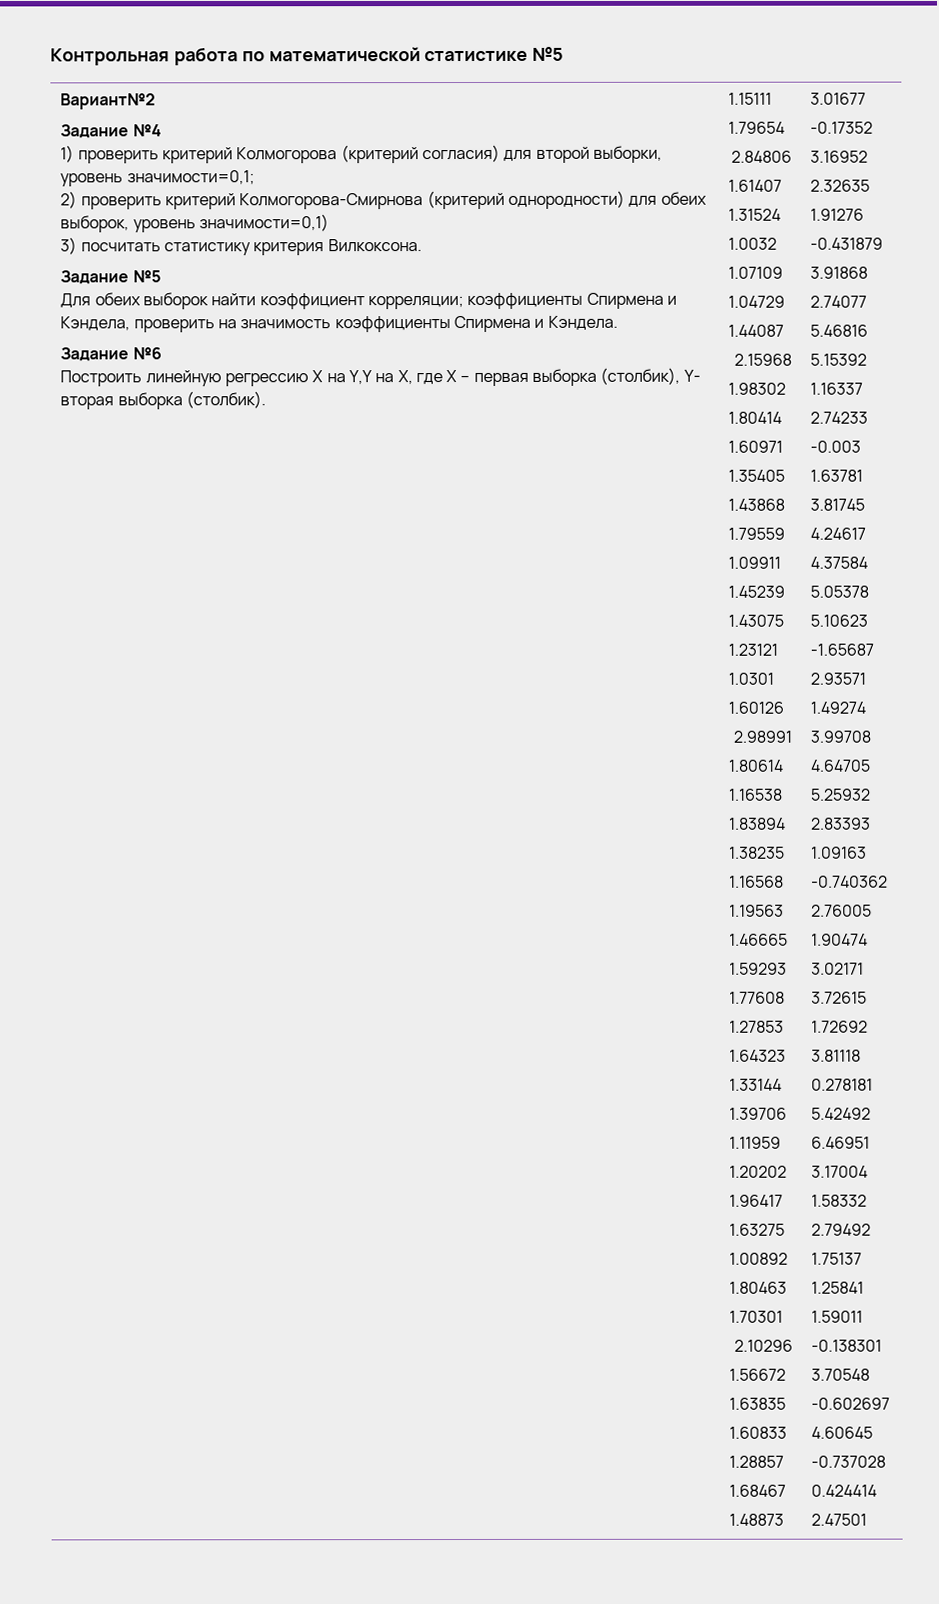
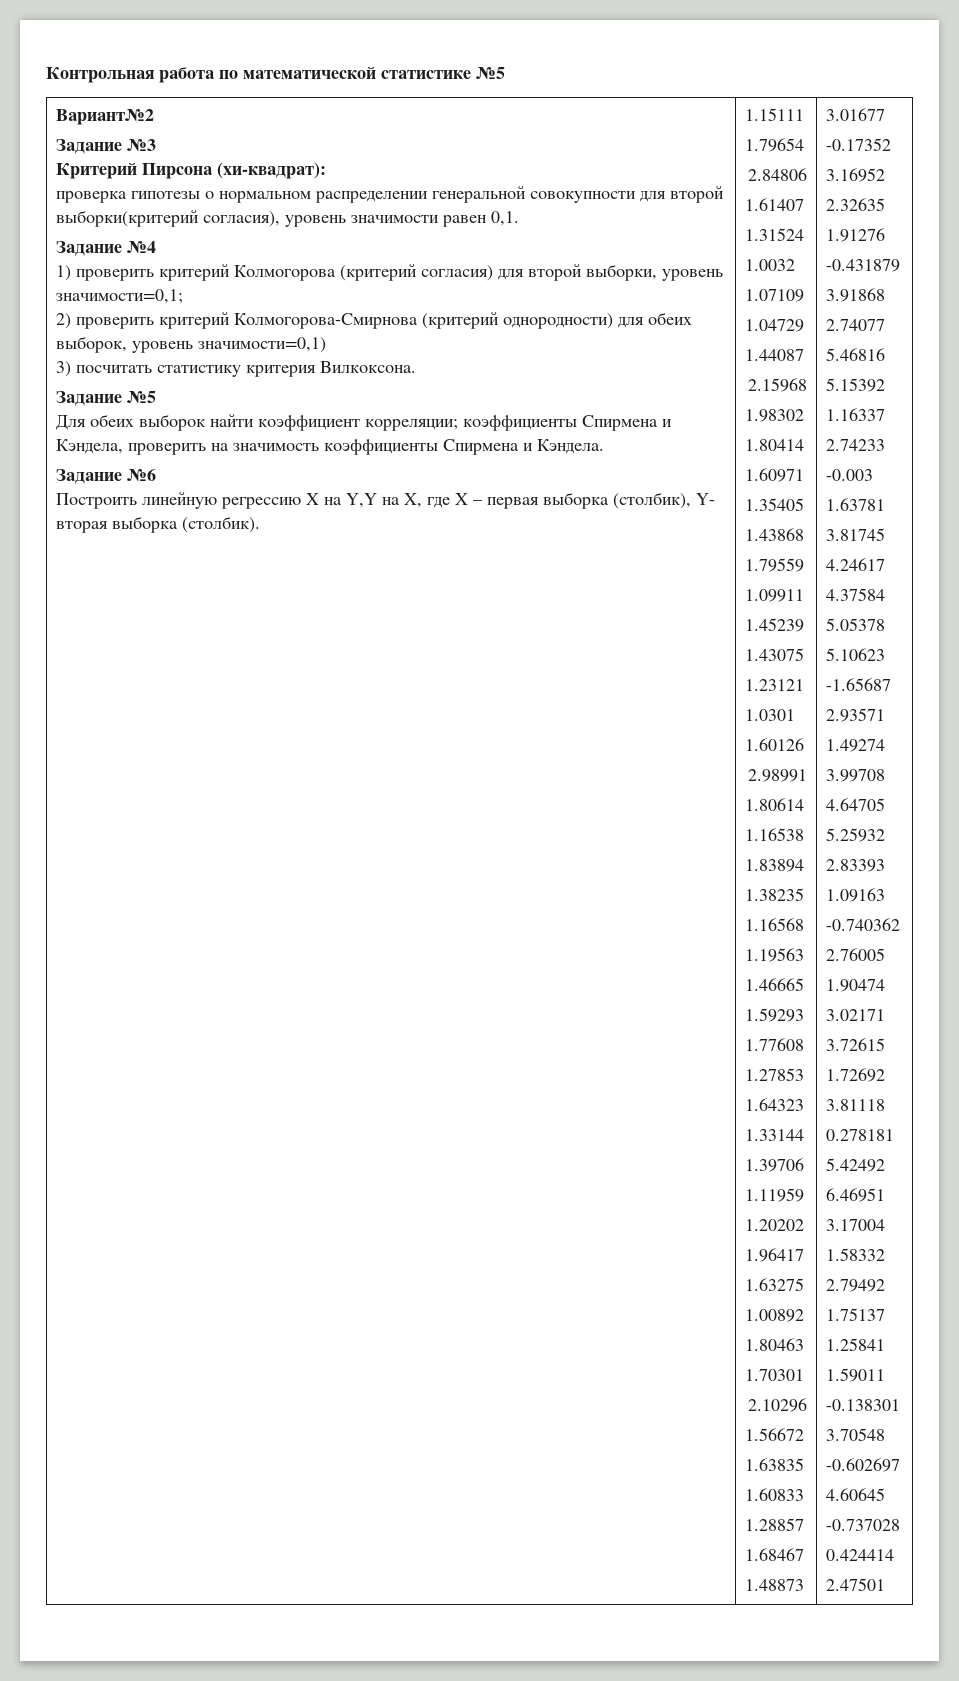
(157, 101) none -> [56,139,157,154] [56,162,327,179] [56,186,725,203] [56,210,520,227] // Задание №3 // Критерий Пирсона (хи-квадрат): // проверка гипотезы о нормальном распределении генеральной совокупности для второй выборки(критерий согласия), уровень значимости равен 0,1.

